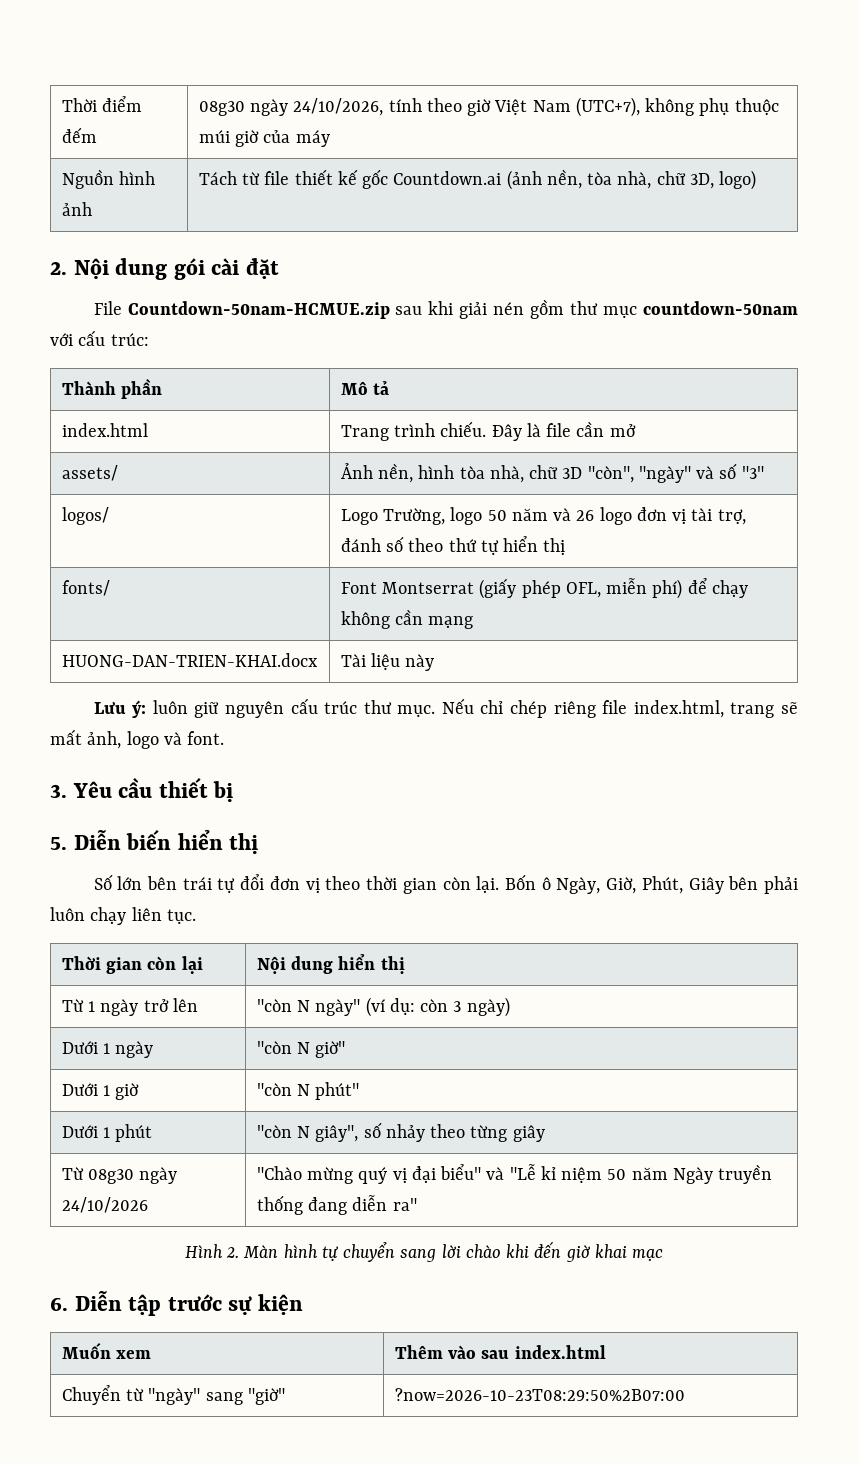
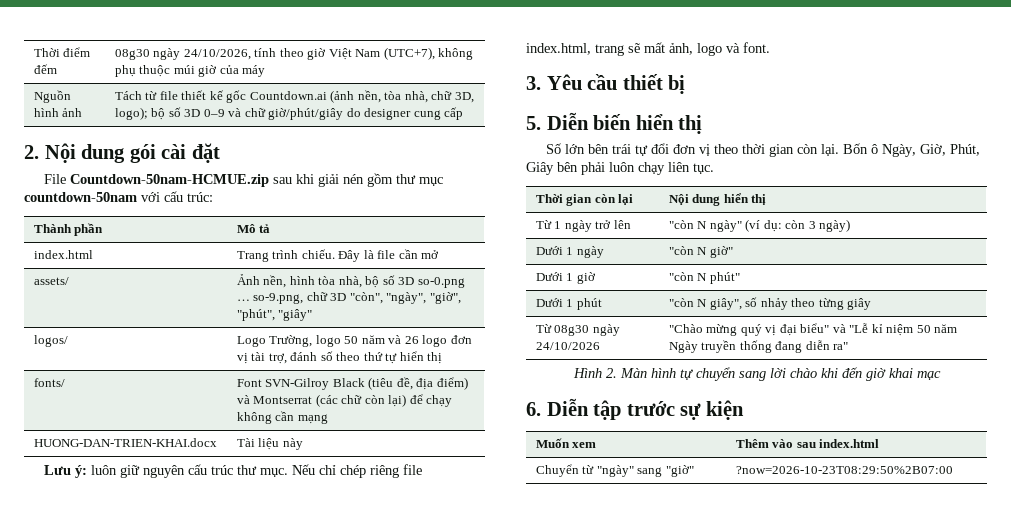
[719,170,757,190] logo) -> [114,107,464,120] logo); bộ số 3D 0–9 và chữ giờ/phút/giây do designer cung cấp
[529,463,764,483] chữ 3D "còn", "ngày" và số "3" -> [365,275,465,288] [236,292,461,304] [236,309,313,321] bộ số 3D so-0.png … so-9.png, chữ 3D "còn", "ngày", "giờ", "phút", "giây"
[382,578,683,599] Montserrat (giấy phép OFL, miễn phí) -> [265,377,468,390] [236,394,407,407] SVN-Gilroy Black (tiêu đề, địa điểm) và Montserrat (các chữ còn lại)

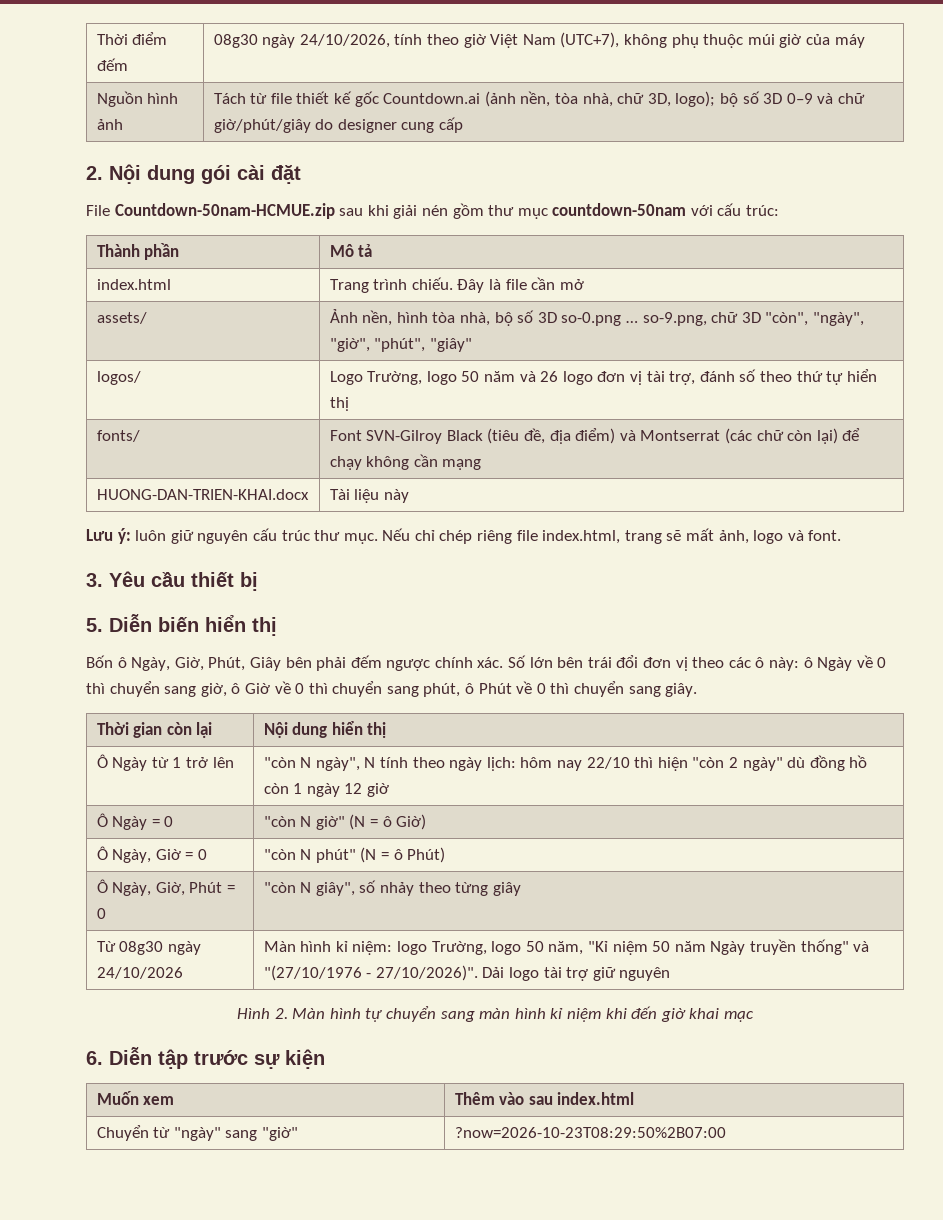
[546,143,840,157] Số lớn bên trái tự đổi đơn vị theo thời gian còn lại. -> (277, 626) none
[609,162,714,175] luôn chạy liên tục. -> [350,655,887,671] [86,681,698,697] đếm ngược chính xác. Số lớn bên trái đổi đơn vị theo các ô này: ô Ngày về 0 thì chuyển sang giờ, ô Giờ về 0 thì chuyển sang phút, ô Phút về 0 thì chuyển sang giây.
[535,220,592,232] Từ 1 ngày -> [96,754,182,771] Ô Ngày từ 1
[709,219,851,232] [535,246,604,258] [668,246,733,258] [535,272,596,284] [668,272,740,284] [535,298,602,310] ngày" (ví dụ: còn 3 ngày) // Dưới 1 ngày | "còn N giờ" // Dưới 1 giờ | "còn N phút" // Dưới 1 phút -> [315,755,868,771] [263,783,390,797] [96,813,174,830] [263,814,427,830] [96,846,208,863] [263,847,446,863] [96,879,236,896] [96,908,106,919] ngày", N tính theo ngày lịch: hôm nay 22/10 thì hiện "còn 2 ngày" dù đồng hồ còn 1 ngày 12 giờ // Ô Ngày = 0 | "còn N giờ" (N = ô Giờ) // Ô Ngày, Giờ = 0 | "còn N phút" (N = ô Phút) // Ô Ngày, Giờ, Phút = 0
[668,323,883,336] "Chào mừng quý vị đại biểu" và "Lễ kỉ -> [263,941,609,955] Màn hình kỉ niệm: logo Trường, logo 50 năm, "Kỉ
[739,340,849,353] thống đang diễn ra" -> [800,939,870,955] [263,965,671,981] thống" và "(27/10/1976 - 27/10/2026)". Dải logo tài trợ giữ nguyên
[769,368,817,378] lời chào -> [479,1008,601,1022] màn hình kỉ niệm

